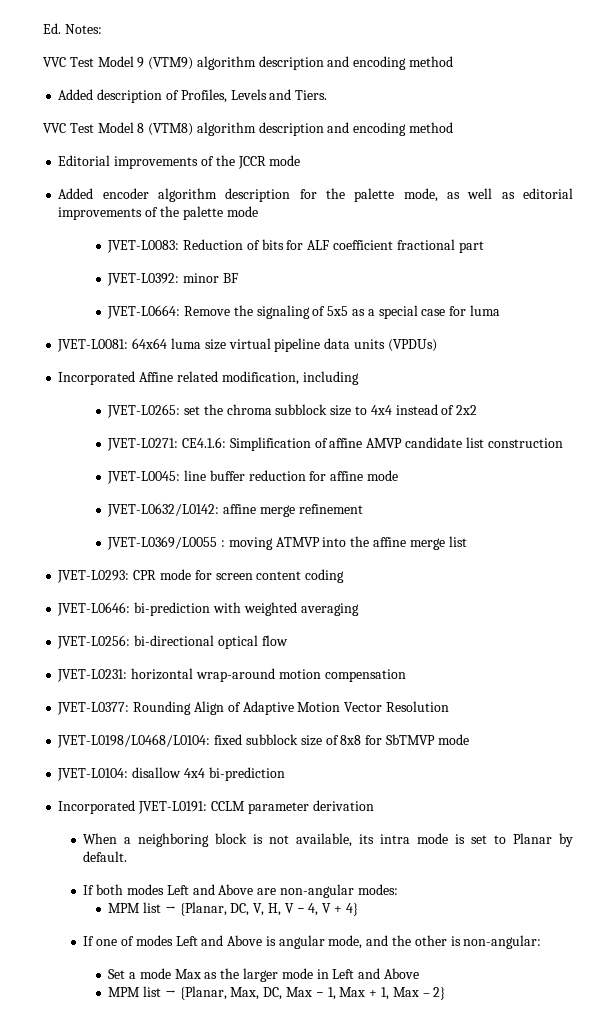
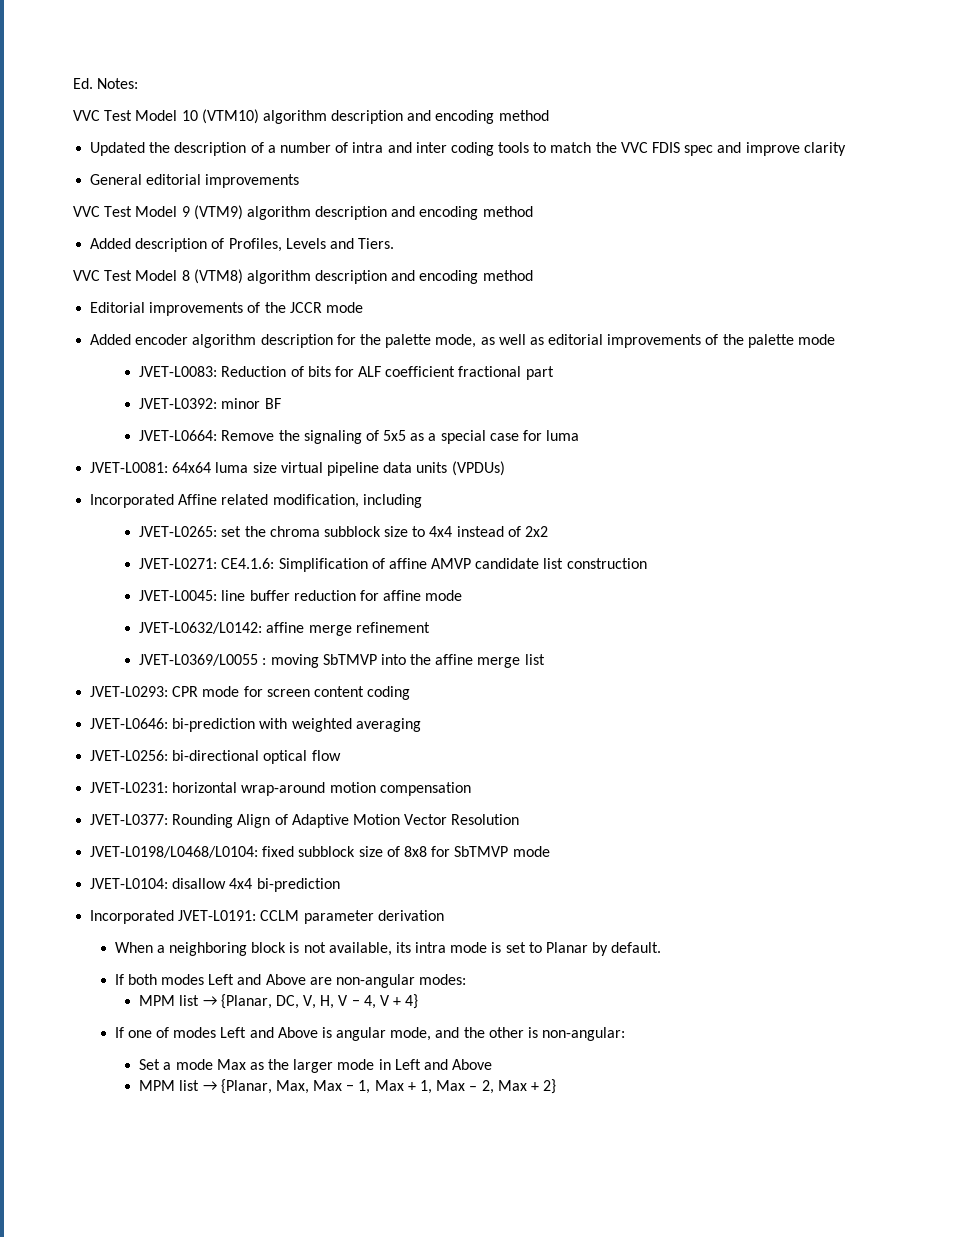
(102, 29) none -> [73,109,549,124] [90,142,846,156] [90,174,300,188] // VVC Test Model 10 (VTM10) algorithm description and encoding method // Updated the description of a number of intra and inter coding tools to match the VVC FDIS spec and improve clarity // General editorial improvements
[275,537,320,547] ATMVP -> [322,654,377,665] SbTMVP
[263,987,283,1000] DC, -> (309, 1087) none
(430, 995) none -> [481,1080,539,1094] 2, Max +

